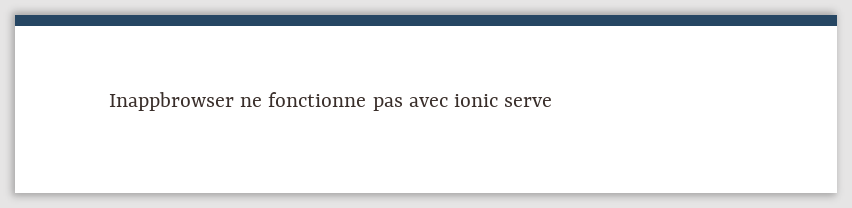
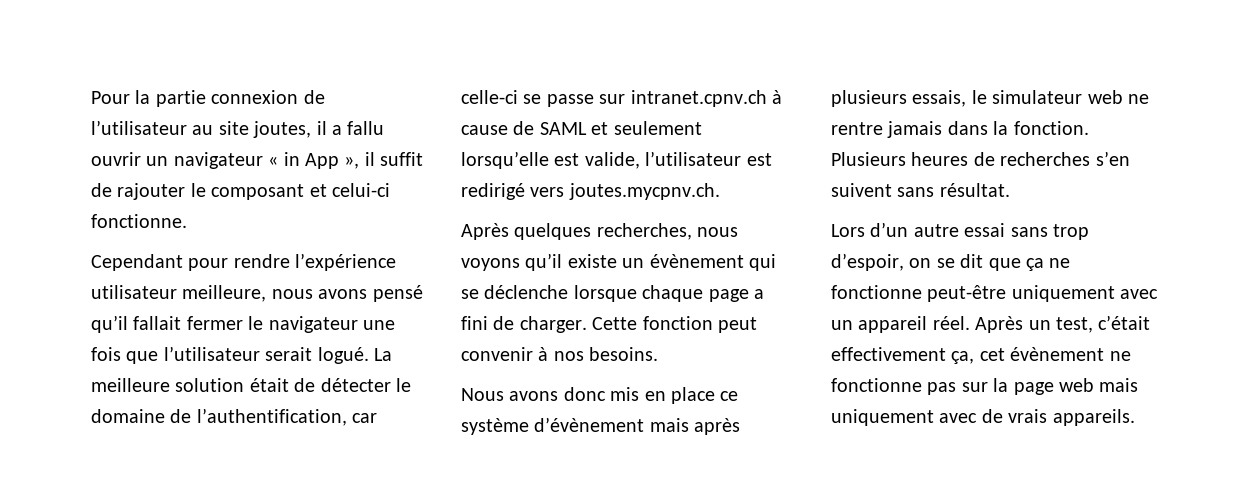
[109,92,553,111] Inappbrowser ne fonctionne pas avec ionic serve -> [91,90,325,107] [91,120,385,138] [91,152,424,169] [91,183,390,200] [91,214,187,228] [91,253,397,271] [91,285,423,302] [91,315,395,333] [91,346,392,364] [91,378,411,392] [91,408,378,426] [461,90,782,107] [461,121,702,135] [461,151,772,169] [461,183,720,200] [461,223,739,240] [461,253,776,271] [461,285,764,302] [461,316,757,333] [461,347,659,361] [461,387,739,404] [461,417,741,435] [831,90,1149,107] [831,121,1089,138] [831,151,1130,166] [831,183,1010,197] [831,222,1089,240] [831,253,1071,271] [831,285,1159,302] [831,315,1151,333] [831,347,1131,364] [831,378,1139,395] [831,409,1135,426] Pour la partie connexion de l’utilisateur au site joutes, il a fallu ouvrir un navigateur « in App », il suffit de rajouter le composant et celui-ci fonctionne. // Cependant pour rendre l’expérience utilisateur meilleure, nous avons pensé qu’il fallait fermer le navigateur une fois que l’utilisateur serait logué. La meilleure solution était de détecter le domaine de l’authentification, car celle-ci se passe sur intranet.cpnv.ch à cause de SAML et seulement lorsqu’elle est valide, l’utilisateur est redirigé vers joutes.mycpnv.ch. // Après quelques recherches, nous voyons qu’il existe un évènement qui se déclenche lorsque chaque page a fini de charger. Cette fonction peut convenir à nos besoins. // Nous avons donc mis en place ce système d’évènement mais après plusieurs essais, le simulateur web ne rentre jamais dans la fonction. Plusieurs heures de recherches s’en suivent sans résultat. // Lors d’un autre essai sans trop d’espoir, on se dit que ça ne fonctionne peut-être uniquement avec un appareil réel. Après un test, c’était effectivement ça, cet évènement ne fonctionne pas sur la page web mais uniquement avec de vrais appareils.

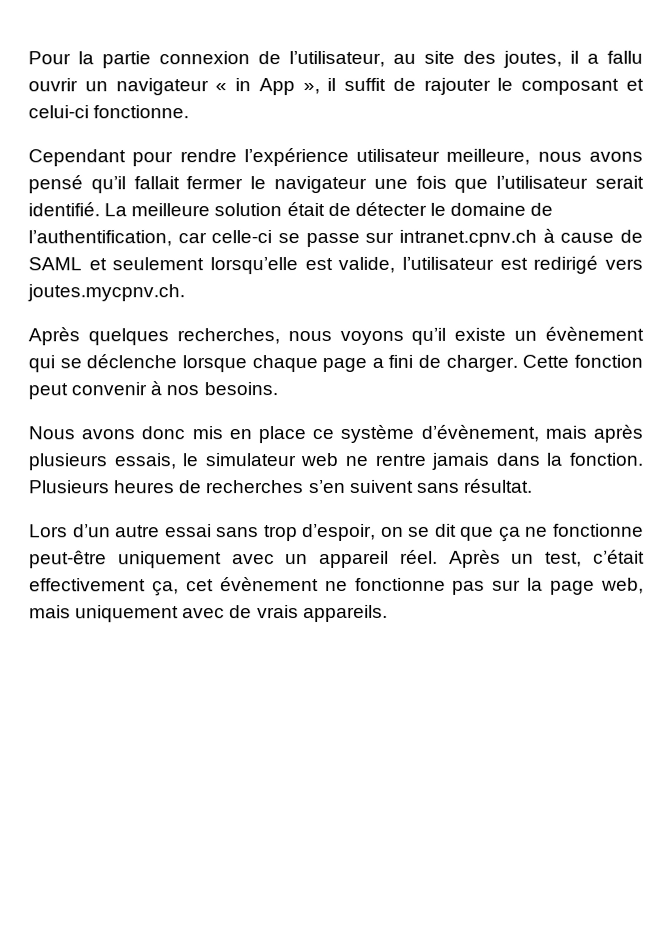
[91,120,187,135] l’utilisateur -> [289,50,385,68] l’utilisateur,
(249, 128) none -> [463,50,496,64] des
[317,347,369,364] logué. -> [28,202,100,217] identifié.
[534,417,645,432] d’évènement -> [420,424,539,442] d’évènement,
[1059,378,1094,392] web -> [600,577,644,594] web,

